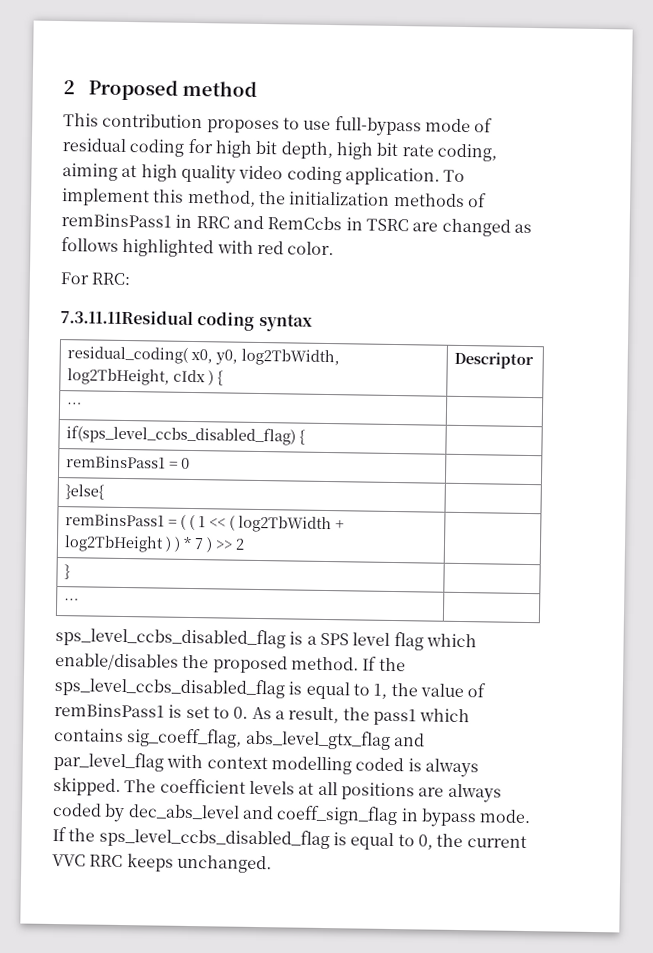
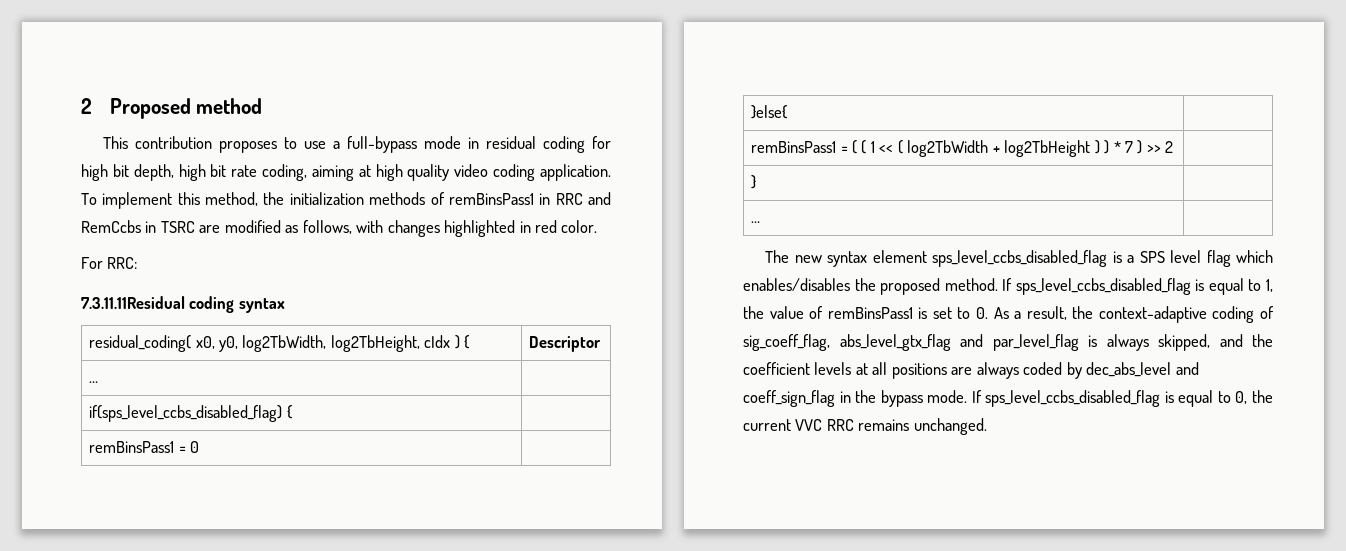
(332, 125) none -> [333,141,341,149] a
[474,118,494,133] of -> [468,137,480,149] in
[441,218,532,237] [61,237,254,258] changed as follows highlighted with -> [224,220,531,237] modified as follows, with changes highlighted in
(81, 602) none -> [765,250,927,267] The new syntax element
[55,652,179,671] enable/disables -> [743,278,850,291] enables/disables
[378,657,406,672] the -> (1013, 284) none
[372,708,471,726] [54,727,124,743] pass1 which contains -> [1098,306,1274,323] context-adaptive coding of
[166,754,479,778] [53,776,157,796] with context modelling coded is always skipped. The -> [1088,334,1273,351] is always skipped, and the
(419, 815) none -> [855,390,877,403] the
[68,828,96,842] the -> (982, 396) none
[126,853,174,872] keeps -> [858,419,910,431] remains

